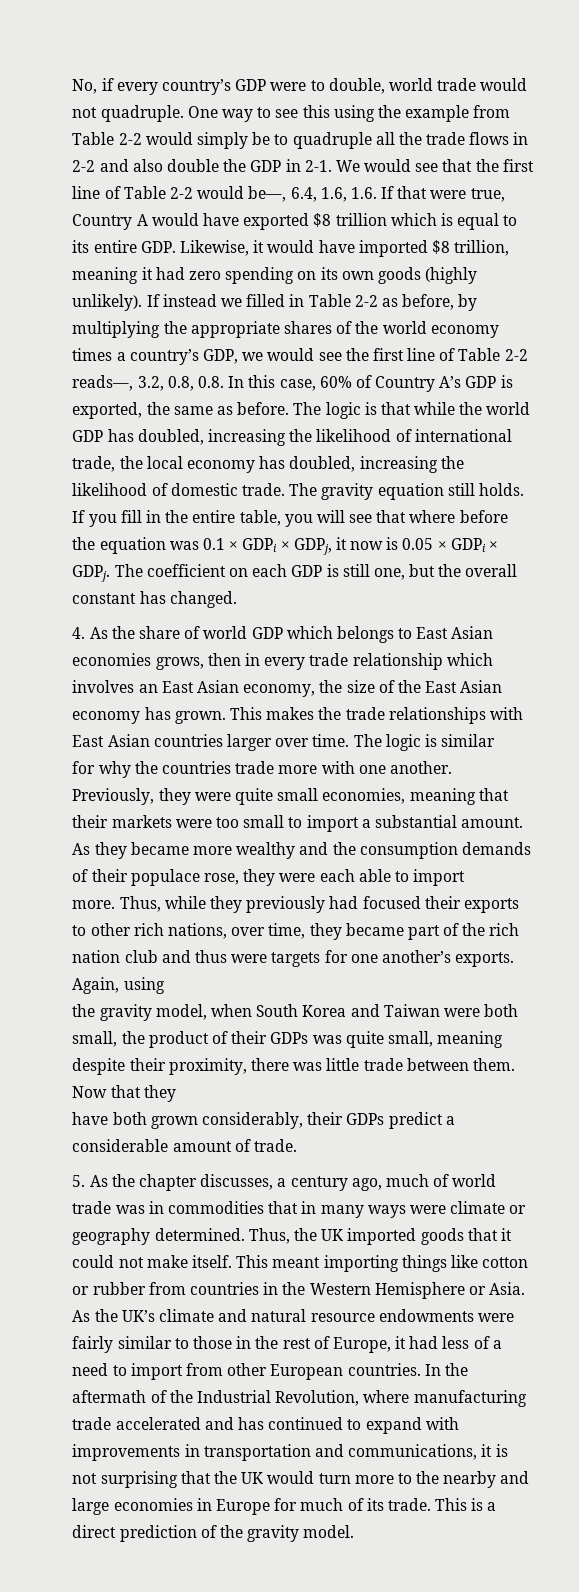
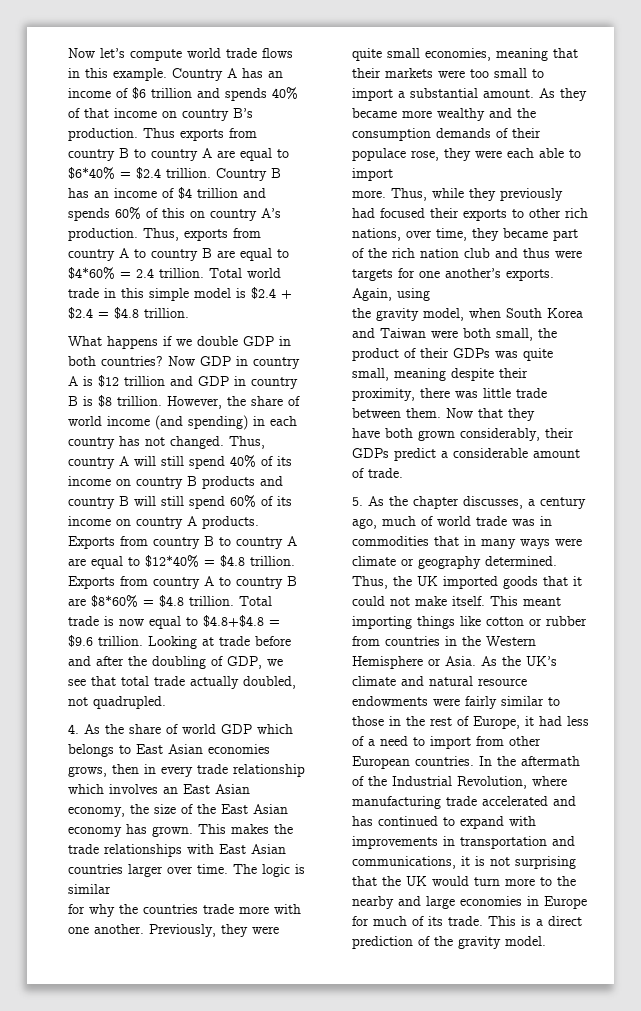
[72,78,528,95] [72,105,511,122] [72,132,529,149] [72,159,534,172] [72,186,505,202] [72,213,518,230] [72,240,510,257] [72,267,478,284] [72,294,478,311] [72,321,499,338] [72,348,528,365] [72,375,513,392] [72,402,531,419] [72,429,512,446] [72,456,464,473] [72,483,524,500] [72,510,508,527] [72,537,499,555] [72,564,518,582] [72,591,237,608] No, if every country’s GDP were to double, world trade would not quadruple. One way to see this using the example from Table 2-2 would simply be to quadruple all the trade flows in 2-2 and also double the GDP in 2-1. We would see that the first line of Table 2-2 would be—, 6.4, 1.6, 1.6. If that were true, Country A would have exported $8 trillion which is equal to its entire GDP. Likewise, it would have imported $8 trillion, meaning it had zero spending on its own goods (highly unlikely). If instead we filled in Table 2-2 as before, by multiplying the appropriate shares of the world economy times a country’s GDP, we would see the first line of Table 2-2 reads—, 3.2, 0.8, 0.8. In this case, 60% of Country A’s GDP is exported, the same as before. The logic is that while the world GDP has doubled, increasing the likelihood of international trade, the local economy has doubled, increasing the likelihood of domestic trade. The gravity equation still holds. If you fill in the entire table, you will see that where before the equation was 0.1 × GDPi × GDPj, it now is 0.05 × GDPi × GDPj. The coefficient on each GDP is still one, but the overall constant has changed. -> [68,48,294,61] [68,68,284,81] [68,87,299,101] [68,108,254,121] [68,128,258,141] [68,148,290,161] [68,167,282,181] [68,187,267,199] [68,207,282,221] [68,228,262,241] [68,248,290,261] [68,267,282,280] [68,287,293,301] [68,307,190,319] [68,336,292,349] [68,356,301,369] [68,375,299,389] [68,395,301,409] [68,415,298,430] [68,436,266,449] [68,455,293,469] [68,476,284,489] [68,495,293,509] [68,516,260,529] [68,536,298,549] [68,555,296,569] [68,576,298,589] [68,595,273,608] [68,615,281,629] [68,635,292,649] [68,656,284,669] [68,676,297,689] [68,696,167,709] Now let’s compute world trade flows in this example. Country A has an income of $6 trillion and spends 40% of that income on country B’s production. Thus exports from country B to country A are equal to $6*40% = $2.4 trillion. Country B has an income of $4 trillion and spends 60% of this on country A’s production. Thus, exports from country A to country B are equal to $4*60% = 2.4 trillion. Total world trade in this simple model is $2.4 + $2.4 = $4.8 trillion. // What happens if we double GDP in both countries? Now GDP in country A is $12 trillion and GDP in country B is $8 trillion. However, the share of world income (and spending) in each country has not changed. Thus, country A will still spend 40% of its income on country B products and country B will still spend 60% of its income on country A products. Exports from country B to country A are equal to $12*40% = $4.8 trillion. Exports from country A to country B are $8*60% = $4.8 trillion. Total trade is now equal to $4.8+$4.8 = $9.6 trillion. Looking at trade before and after the doubling of GDP, we see that total trade actually doubled, not quadrupled.

